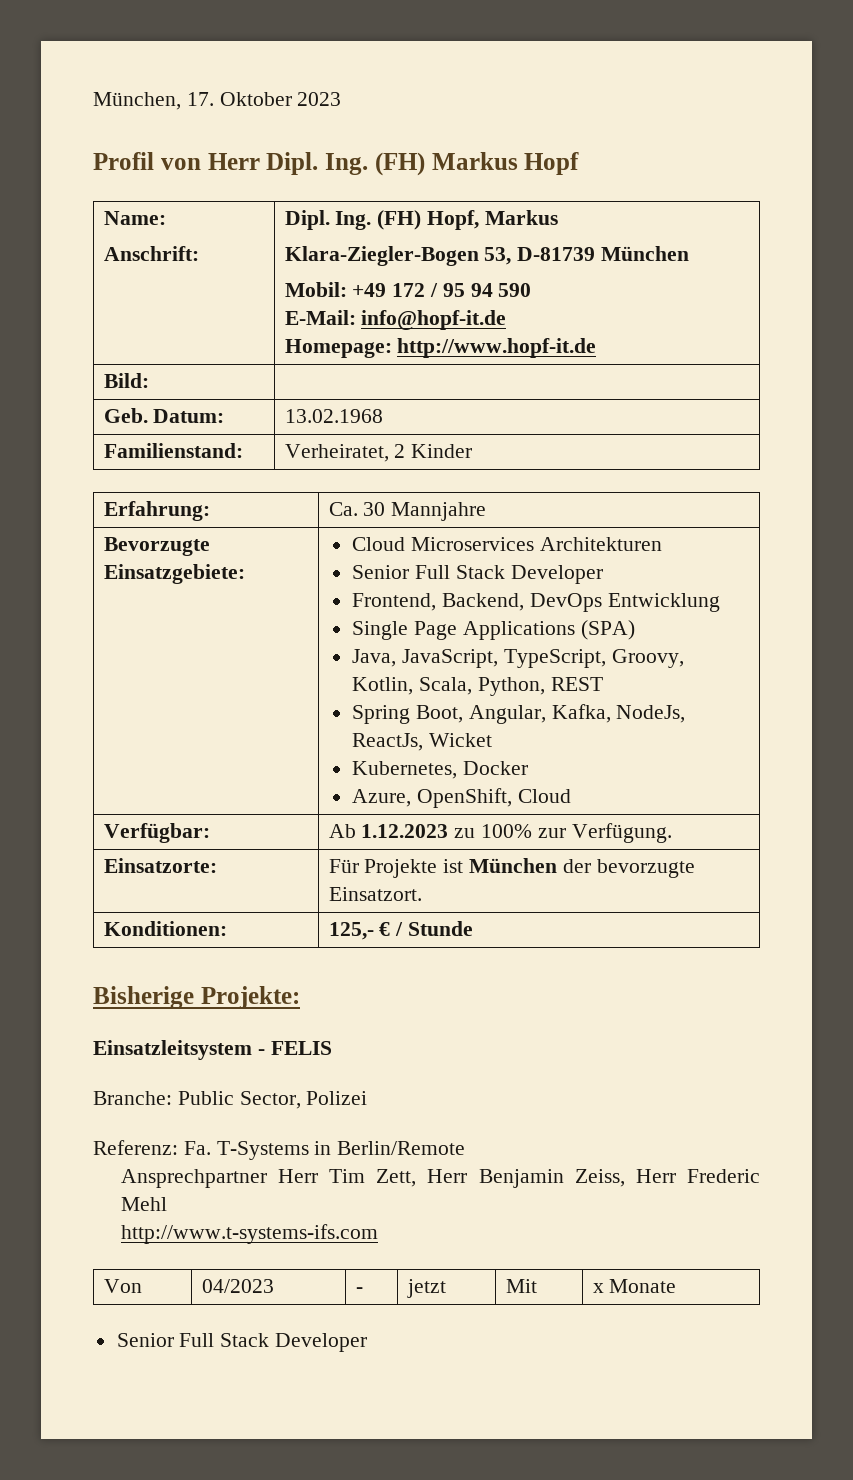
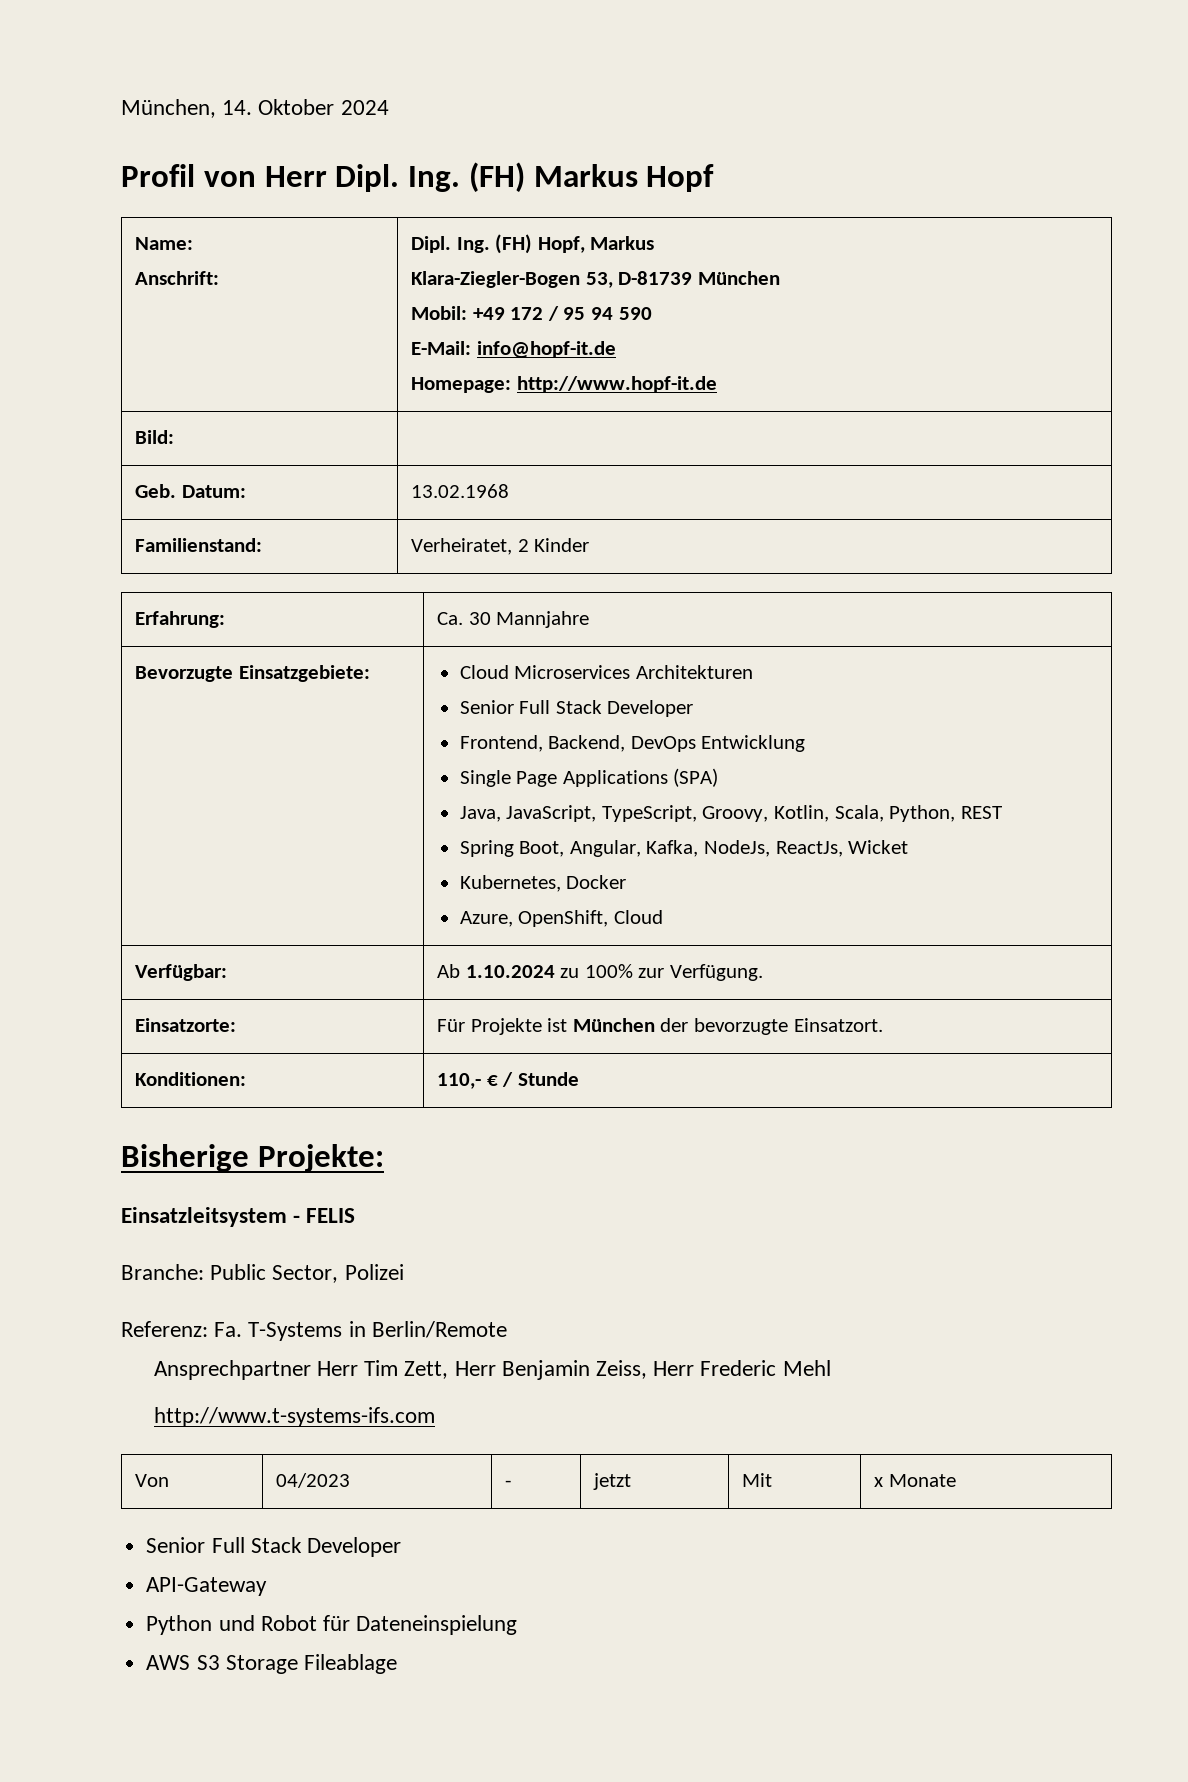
[186,92,342,106] 17. Oktober 2023 -> [222,99,389,115] 14. Oktober 2024
[361,824,449,838] 1.12.2023 -> [465,965,555,978] 1.10.2024
[328,922,374,940] 125,- -> [437,1073,482,1089] 110,-
(368, 1342) none -> [146,1577,268,1596] [146,1615,518,1635] [146,1654,397,1674] // API-Gateway // Python und Robot für Dateneinspielung // AWS S3 Storage Fileablage

